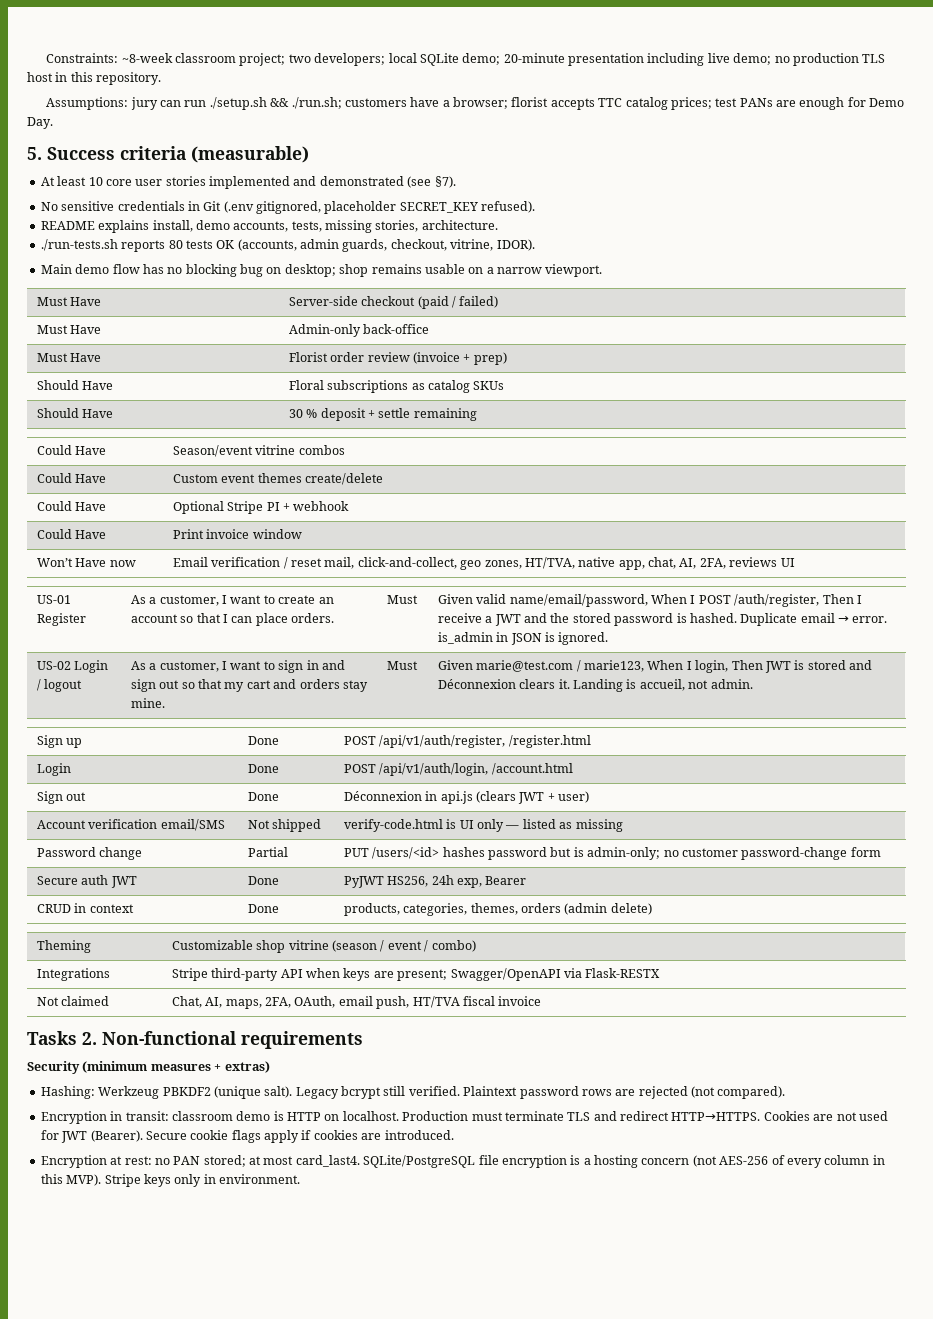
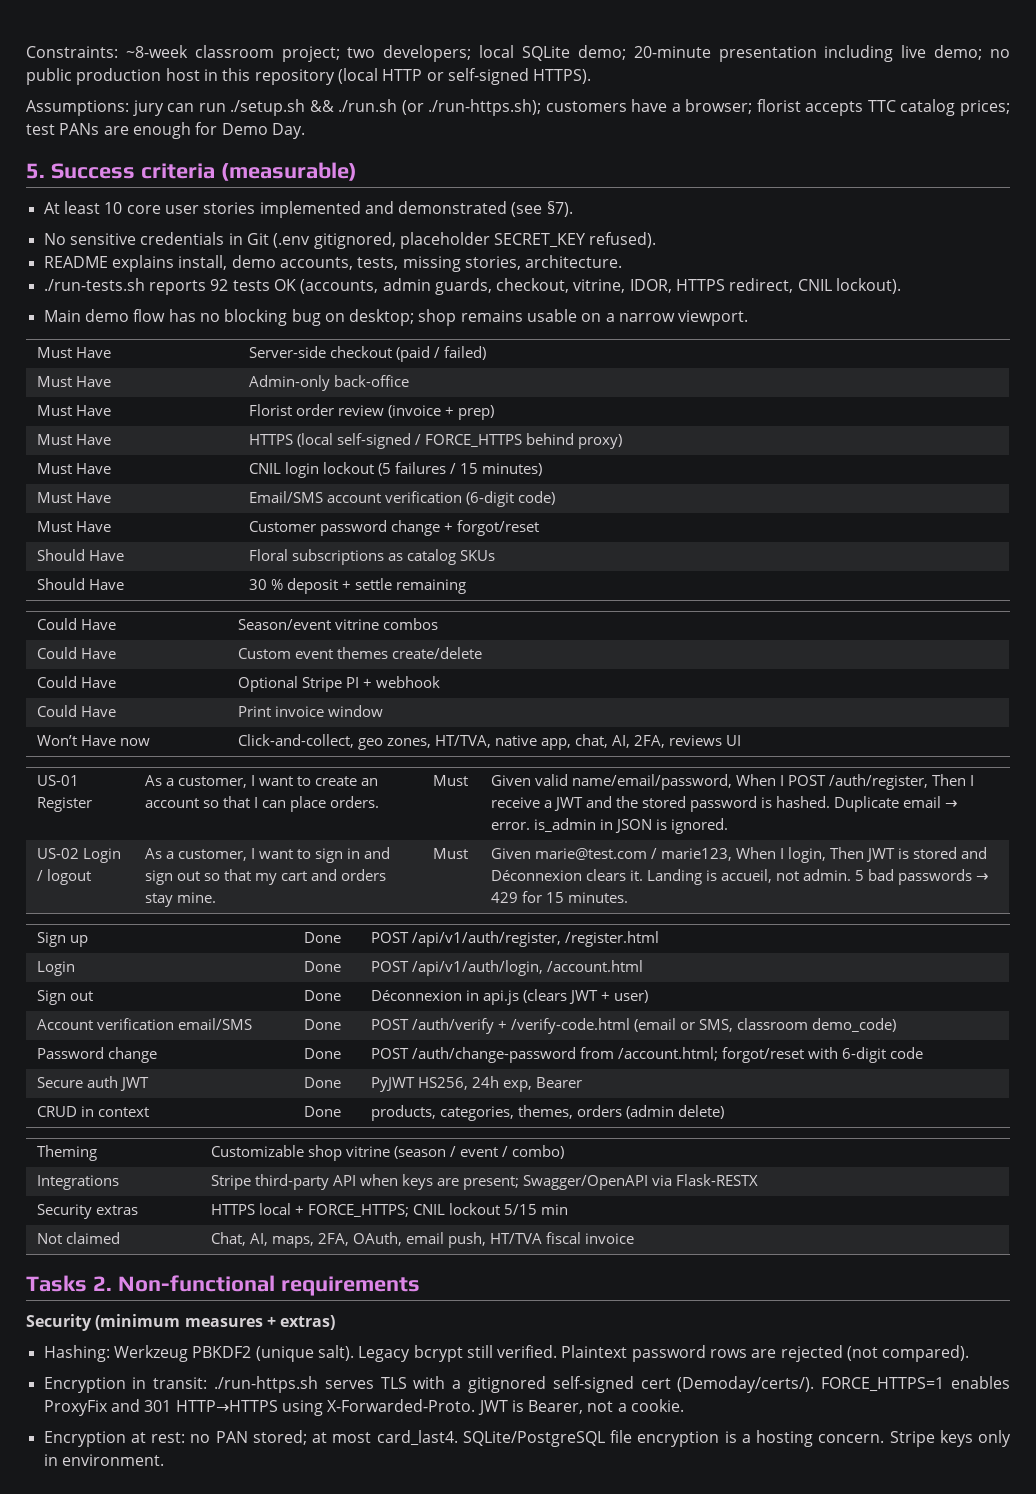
[792,53,886,66] production TLS -> [26,68,162,85] public production
[96,72,162,85] repository. -> [254,68,592,85] repository (local HTTP or self-signed HTTPS).
[291,97,342,109] ./run.sh; -> [338,99,542,116] ./run.sh (or ./run-https.sh);
[168,240,183,249] 80 -> [210,279,229,291] 92
[496,239,535,251] IDOR). -> [629,278,902,294] IDOR, HTTPS redirect, CNIL lockout).
(507, 358) none -> [37,434,112,445] [249,433,623,449] [37,463,112,474] [249,462,543,478] [37,492,112,503] [249,491,556,507] [37,521,112,532] [249,520,540,536] // Must Have | HTTPS (local self-signed / FORCE_HTTPS behind proxy) // Must Have | CNIL login lockout (5 failures / 15 minutes) // Must Have | Email/SMS account verification (6-digit code) // Must Have | Customer password change + forgot/reset
[172,557,457,569] Email verification / reset mail, click-and-collect, -> [238,734,355,748] Click-and-collect,
(753, 684) none -> [855,869,990,885] [491,891,629,903] 5 bad passwords → 429 for 15 minutes.
[247,819,322,832] [343,819,623,832] [36,847,143,860] [247,847,288,857] [343,847,881,860] Not shipped | verify-code.html is UI only — listed as missing // Password change | Partial | PUT /users/<id> hashes password but is admin-only; no customer password-change form -> [304,1019,342,1030] [371,1018,897,1034] [37,1047,158,1063] [304,1048,342,1059] [371,1047,924,1063] Done | POST /auth/verify + /verify-code.html (email or SMS, classroom demo_code) // Password change | Done | POST /auth/change-password from /account.html; forgot/reset with 6-digit code
(661, 973) none -> [37,1204,139,1219] [211,1203,569,1217] // Security extras | HTTPS local + FORCE_HTTPS; CNIL lockout 5/15 min
[171,1111,888,1121] [40,1130,454,1143] classroom demo is HTTP on localhost. Production must terminate TLS and redirect HTTP→HTTPS. Cookies are not used for JWT (Bearer). Secure cookie flags apply if cookies are introduced. -> [214,1376,1010,1393] [43,1399,685,1416] ./run-https.sh serves TLS with a gitignored self-signed cert (Demoday/certs/). FORCE_HTTPS=1 enables ProxyFix and 301 HTTP→HTTPS using X-Forwarded-Proto. JWT is Bearer, not a cookie.
[641,1155,885,1168] [40,1174,102,1186] concern (not AES-256 of every column in this MVP). -> [818,1434,885,1443] concern.

